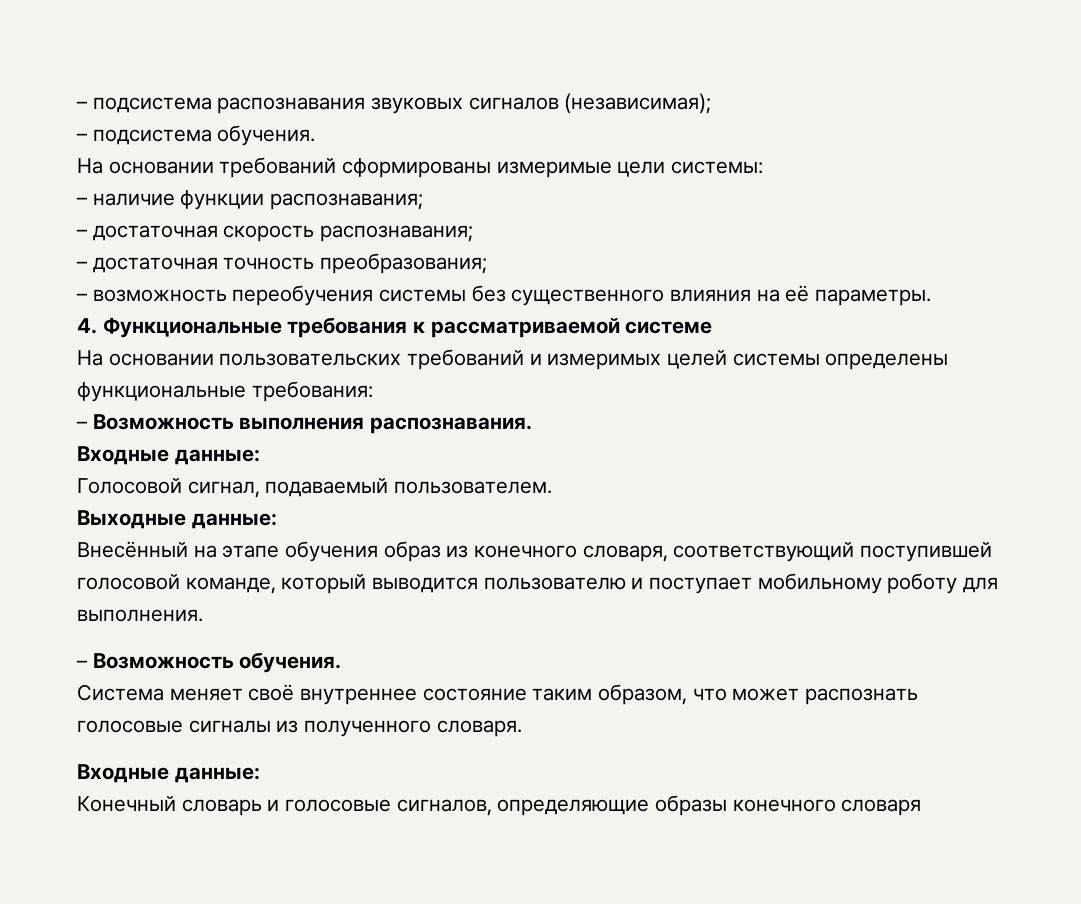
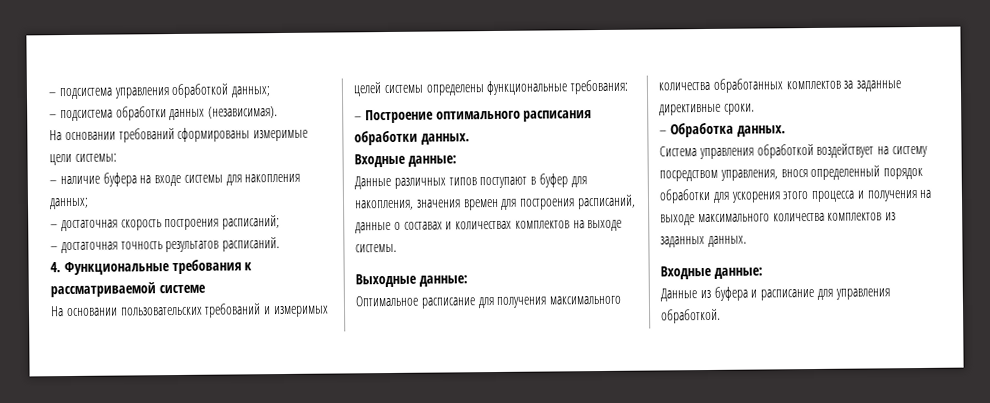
[76,93,712,114] [76,125,316,146] – подсистема распознавания звуковых сигналов (независимая); // – подсистема обучения. -> [48,83,272,100] [49,106,279,122] – подсистема управления обработкой данных; // – подсистема обработки данных (независимая).
[180,190,424,210] функции распознавания; -> [102,172,301,187] [49,197,89,210] буфера на входе системы для накопления данных;
[320,225,474,242] распознавания; -> [164,215,281,231] построения расписаний;
[320,253,488,274] [76,285,932,306] преобразования; // – возможность переобучения системы без существенного влияния на её параметры. -> [165,237,281,253] результатов расписаний.
[92,414,533,434] [77,446,260,465] [77,478,553,498] [77,510,277,529] [77,541,993,562] [77,573,999,594] [77,609,203,622] [76,652,342,673] Возможность выполнения распознавания. // Входные данные: // Голосовой сигнал, подаваемый пользователем. // Выходные данные: // Внесённый на этапе обучения образ из конечного словаря, соответствующий поступившей голосовой команде, который выводится пользователю и поступает мобильному роботу для выполнения. // – Возможность обучения. -> [364,109,593,124] [354,130,470,146] [354,153,457,168] [354,173,587,190] [354,194,636,211] [355,219,623,234] [355,243,397,253] [355,273,468,288] [355,295,622,309] [658,78,902,93] [659,103,755,116] [659,122,786,138] Построение оптимального расписания обработки данных. // Входные данные: // Данные различных типов поступают в буфер для накопления, значения времен для построения расписаний, данные о составах и количествах комплектов на выходе системы. // Выходные данные: // Оптимальное расписание для получения максимального количества обработанных комплектов за заданные директивные сроки. // – Обработка данных.
[169,684,919,705] [77,720,522,737] [77,764,260,783] [77,795,922,816] меняет своё внутреннее состояние таким образом, что может распознать голосовые сигналы из полученного словаря. // Входные данные: // Конечный словарь и голосовые сигналов, определяющие образы конечного словаря -> [698,143,928,160] [659,165,924,182] [659,188,932,204] [660,212,897,226] [660,235,747,248] [660,265,763,280] [660,286,890,302] [661,308,721,324] управления обработкой воздействует на систему посредством управления, внося определенный порядок обработки для ускорения этого процесса и получения на выходе максимального количества комплектов из заданных данных. // Входные данные: // Данные из буфера и расписание для управления обработкой.

